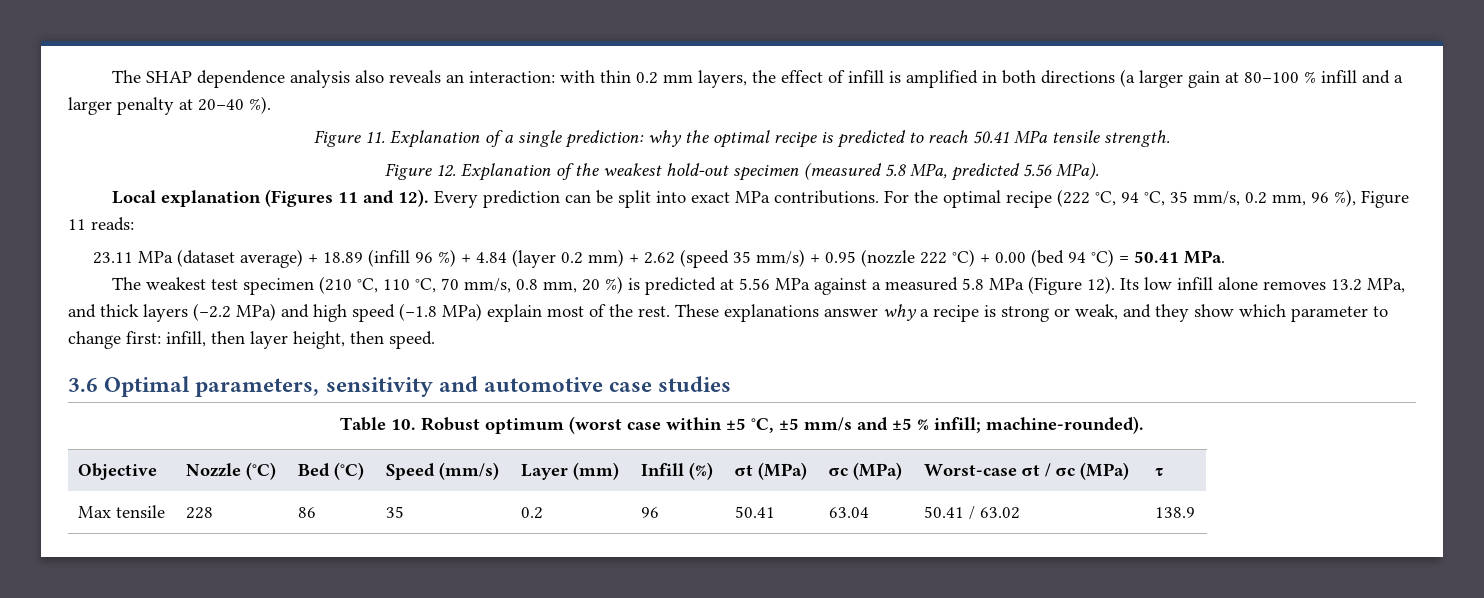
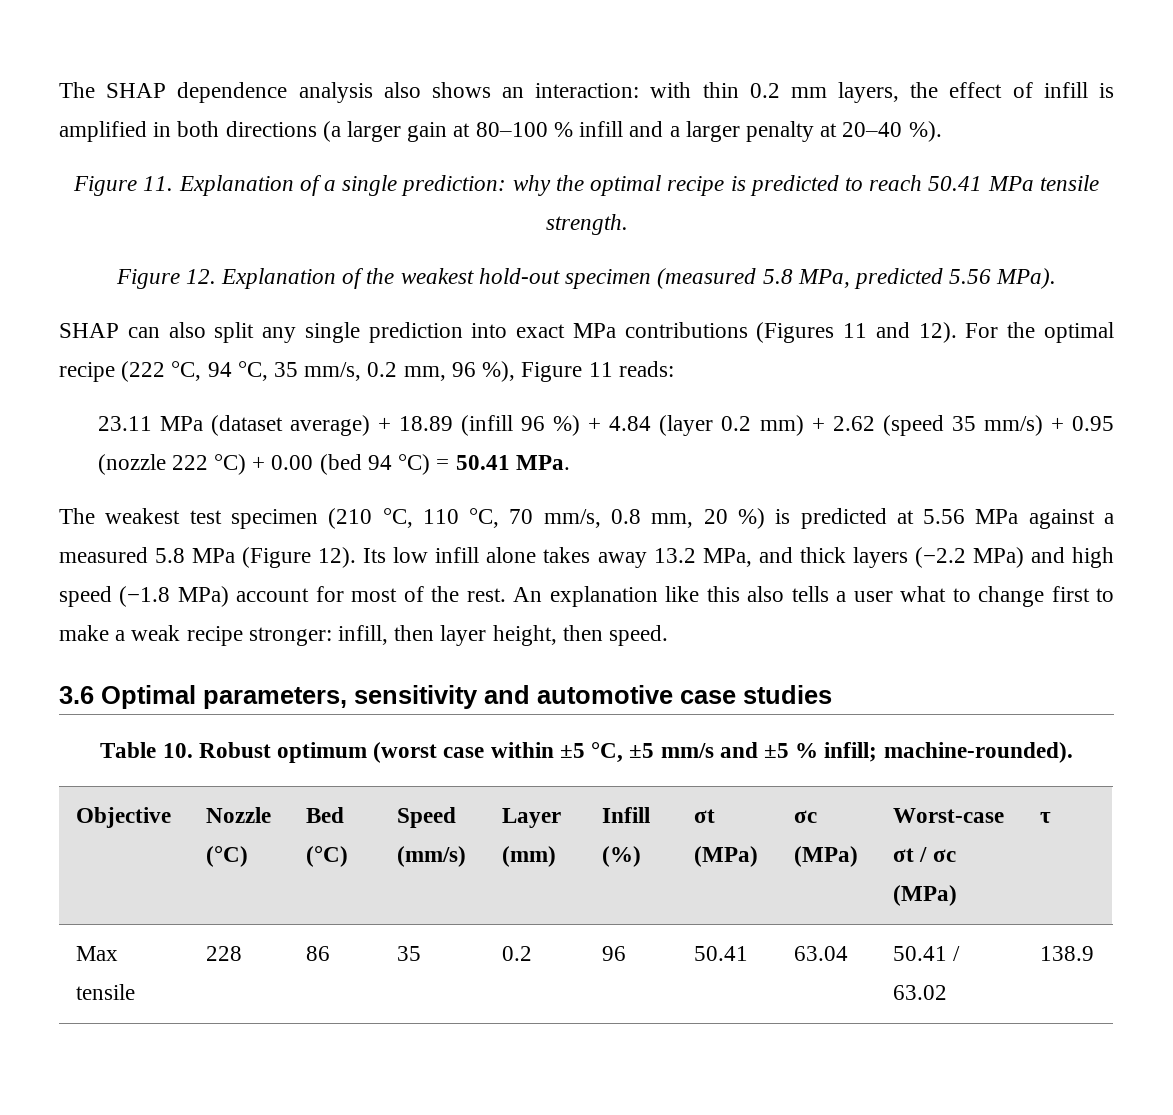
[389,70,442,83] reveals -> [431,82,491,98] shows
[112,189,880,208] Local explanation (Figures 11 and 12). Every prediction can be split into exact MPa contributions. -> [59,322,957,343] SHAP can also split any single prediction into exact MPa contributions (Figures 11 and 12).
[1263,281,1327,290] removes -> [543,547,647,568] takes away
[487,304,542,322] explain -> [236,586,344,602] account for
[675,304,1388,322] [68,331,161,349] These explanations answer why a recipe is strong or weak, and they show which parameter to change first: -> [513,586,1114,607] [59,625,332,646] An explanation like this also tells a user what to change first to make a weak recipe stronger:

